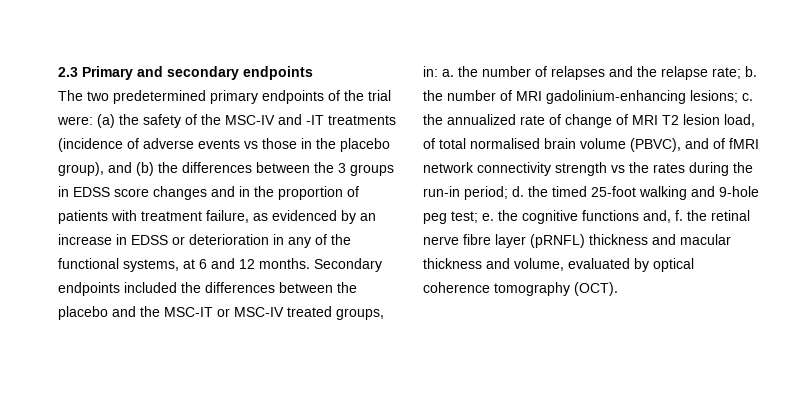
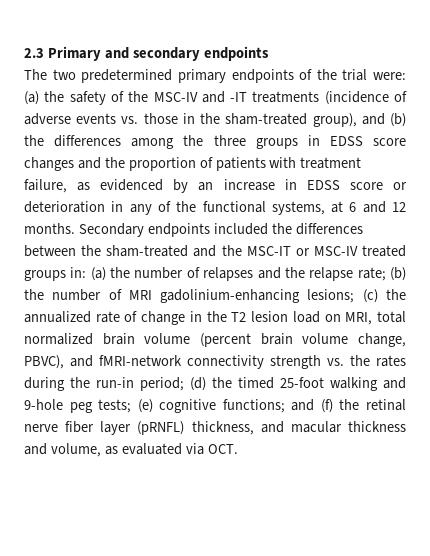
[244,141,258,149] vs -> [121,116,139,124] vs.
[340,138,390,152] placebo -> [225,113,308,125] sham-treated
[256,162,346,173] between the 3 -> [131,135,246,149] among the three
[239,186,250,197] in -> (101, 163) none
(168, 240) none -> [349,182,383,190] score
[58,306,108,320] placebo -> [106,245,189,257] sham-treated
[336,308,384,320] [423,66,454,77] groups, in: a. -> [24,267,106,281] groups in: (a)
[745,66,757,77] b. -> [390,267,407,281] (b)
[742,93,753,101] c. -> [362,289,378,303] (c)
[616,114,755,127] [423,138,759,152] [423,162,474,173] of MRI T2 lesion load, of total normalised brain volume (PBVC), and of fMRI network -> [189,311,407,325] [24,333,406,347] [24,355,182,369] in the T2 lesion load on MRI, total normalized brain volume (percent brain volume change, PBVC), and fMRI-network
[611,165,625,173] vs -> [327,358,344,366] vs.
[512,186,524,197] d. -> [190,377,206,391] (d)
[451,210,683,224] test; e. the cognitive functions and, f. -> [98,399,333,413] tests; (e) cognitive functions; and (f)
[463,234,491,245] fibre -> [65,421,95,433] fiber
[589,234,648,245] thickness -> [191,421,254,435] thickness,
[568,258,694,272] [423,282,618,296] evaluated by optical coherence tomography (OCT). -> [104,443,238,455] as evaluated via OCT.

